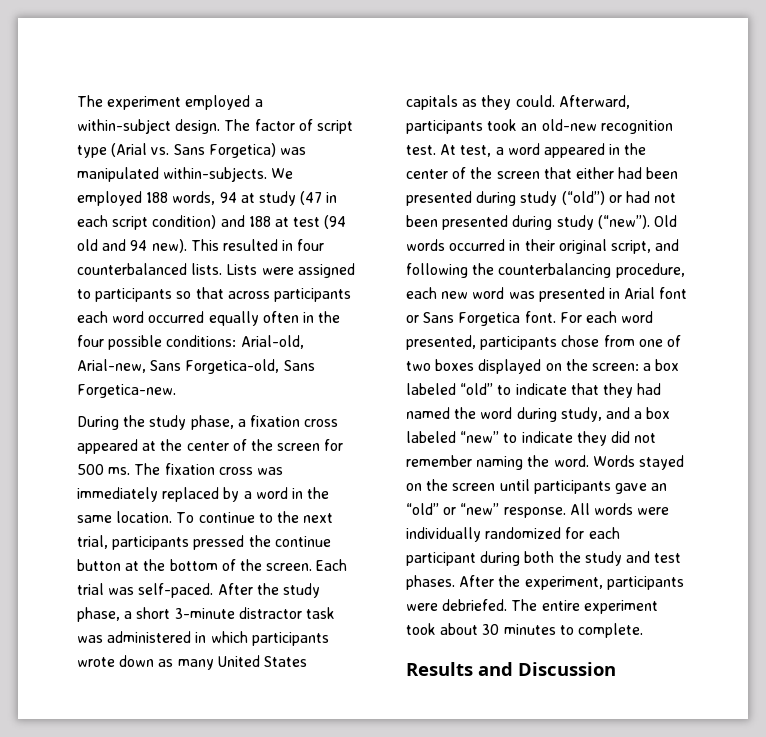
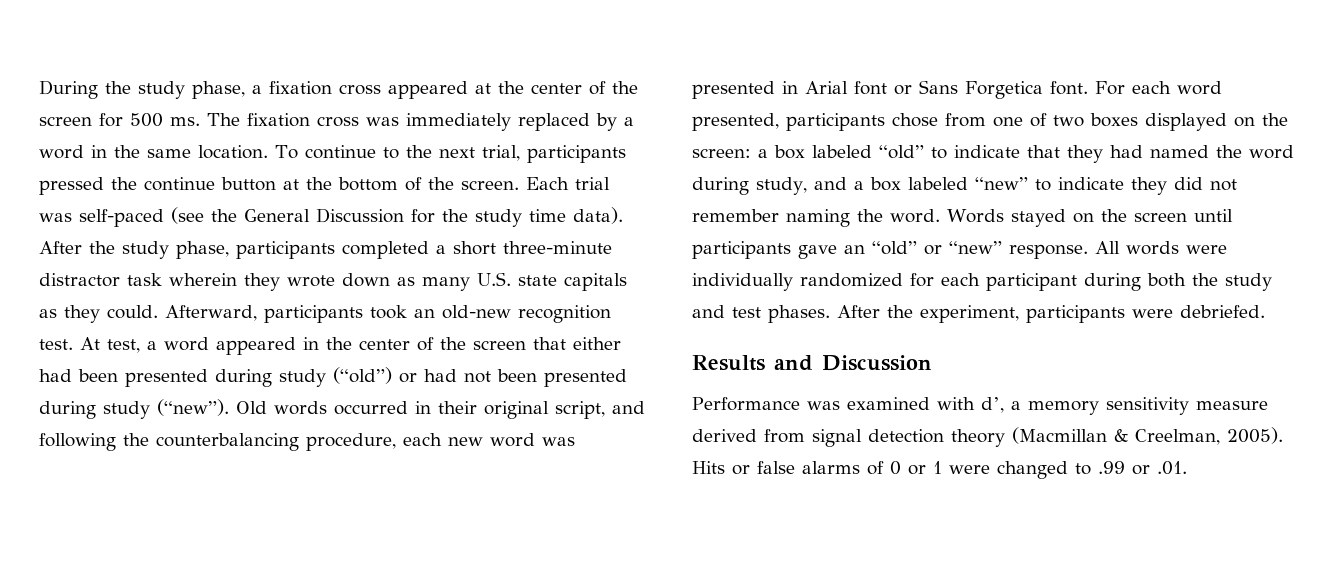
[77,95,263,110] [77,119,353,134] [77,143,306,158] [77,167,294,182] [77,191,338,206] [77,215,347,230] [77,239,325,253] [77,263,355,278] [77,287,351,302] [77,311,341,326] [77,335,304,350] [77,359,315,374] [77,384,176,398] The experiment employed a within-subject design. The factor of script type (Arial vs. Sans Forgetica) was manipulated within-subjects. We employed 188 words, 94 at study (47 in each script condition) and 188 at test (94 old and 94 new). This resulted in four counterbalanced lists. Lists were assigned to participants so that across participants each word occurred equally often in the four possible conditions: Arial-old, Arial-new, Sans Forgetica-old, Sans Forgetica-new. // -> (39, 89) none
[138,583,214,598] self-paced. -> [79,207,623,227] self-paced (see the General Discussion for the study time data).
(120, 614) none -> [236,241,429,259] participants completed
[174,608,235,619] 3-minute -> [503,241,612,254] three-minute
[77,631,329,646] was administered in which participants -> [169,273,280,291] wherein they
[217,655,307,667] United States -> [477,272,557,286] U.S. state
[511,599,658,614] [406,623,643,638] [406,662,616,676] The entire experiment took about 30 minutes to complete. // Results and Discussion -> [692,355,932,371] [692,397,1268,415] [692,427,1283,447] [692,461,1187,479] // Results and Discussion // Performance was examined with d’, a memory sensitivity measure derived from signal detection theory (Macmillan & Creelman, 2005). Hits or false alarms of 0 or 1 were changed to .99 or .01.

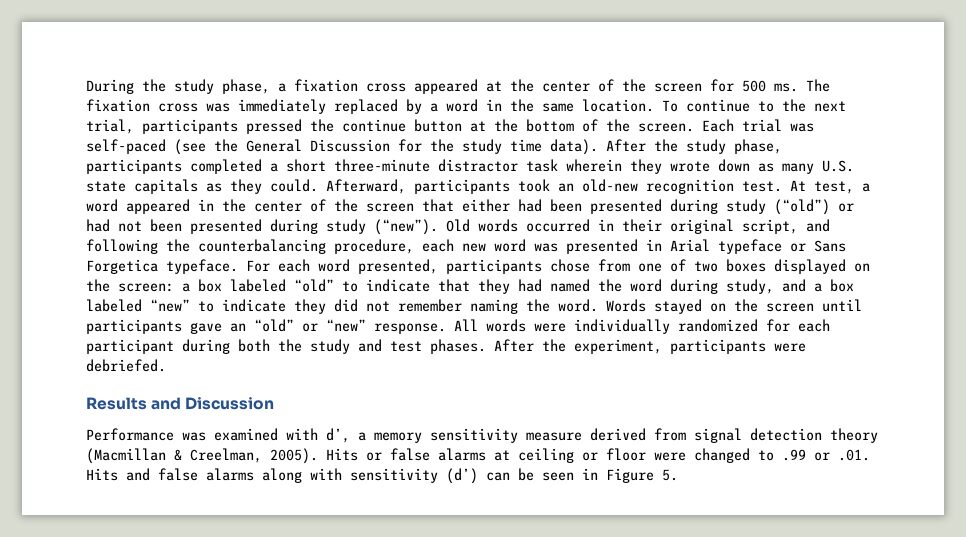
[854,81,887,95] font -> [718,239,782,254] typeface
[1050,81,1088,95] font. -> [166,259,238,274] typeface.
[867,461,942,475] of 0 or 1 -> [494,448,646,463] at ceiling or floor
(1187, 468) none -> [86,468,678,484] Hits and false alarms along with sensitivity (d’) can be seen in Figure 5.

